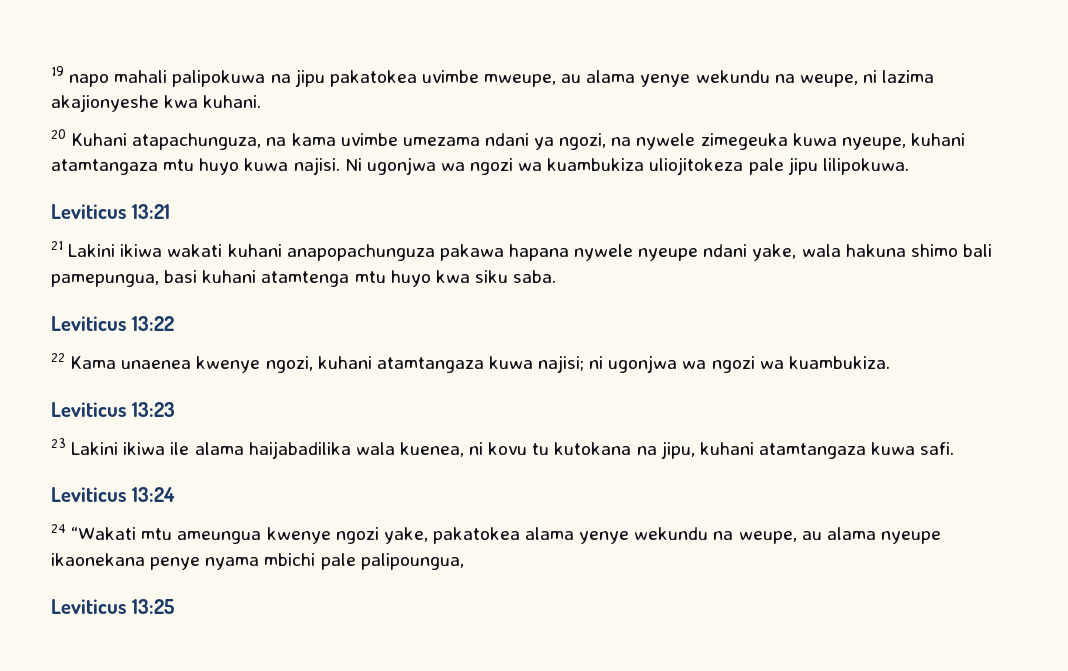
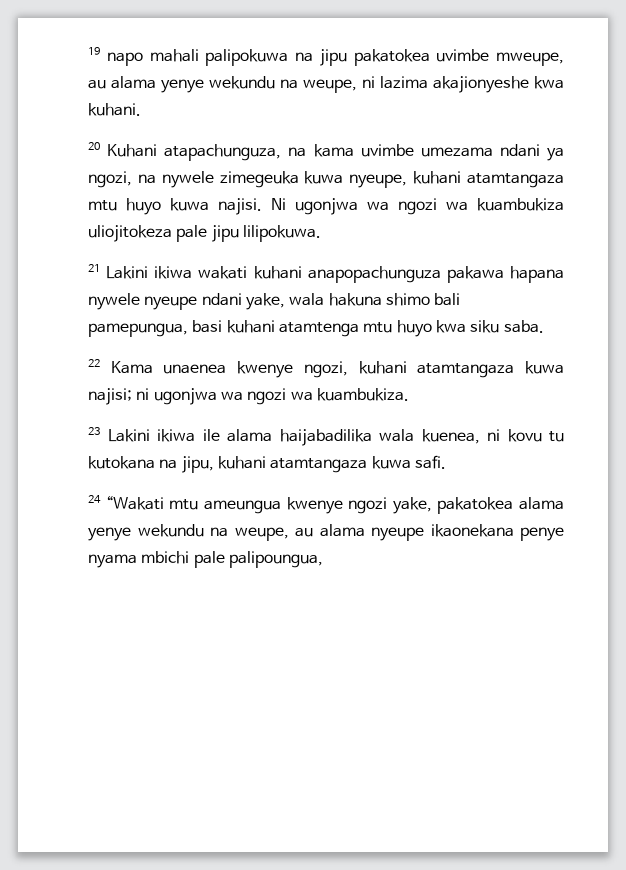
[51,204,170,219] // Leviticus 13:21 -> (321, 233) none
[51,316,174,331] // Leviticus 13:22 -> (544, 326) none
[51,402,175,417] // Leviticus 13:23 -> (409, 394) none
[51,487,175,502] // Leviticus 13:24 -> (446, 462) none
[51,599,174,614] // Leviticus 13:25 -> (323, 559) none

